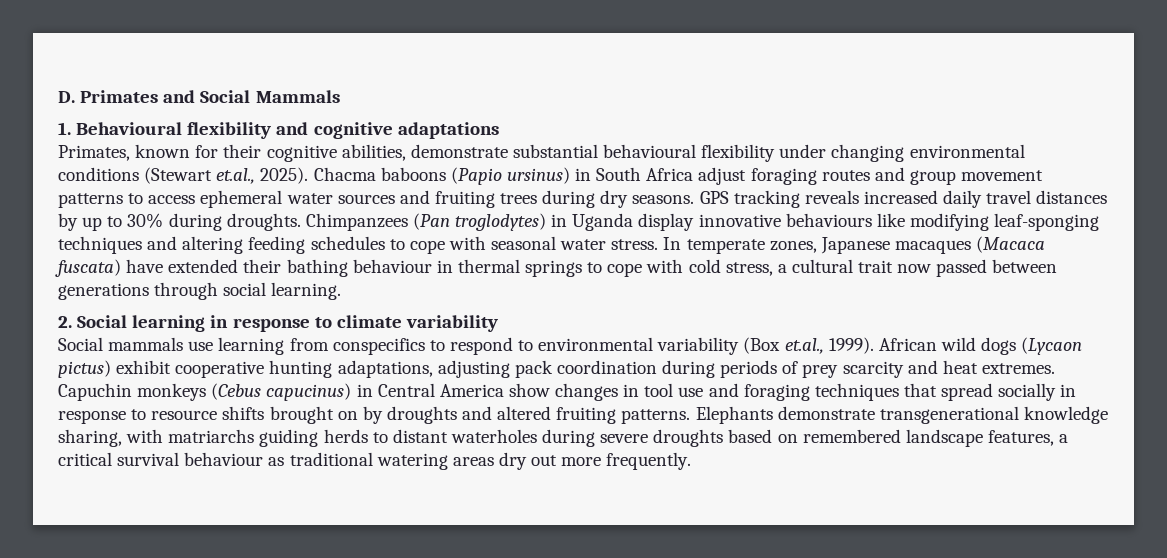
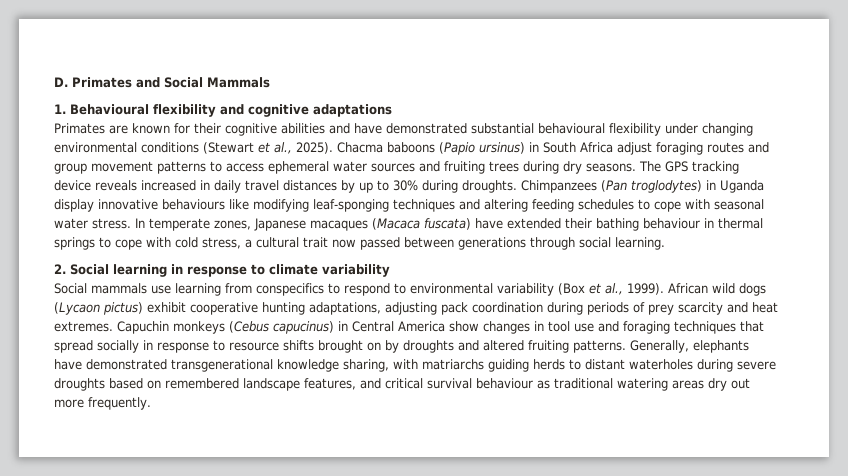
[58,145,130,161] Primates, -> [54,123,128,134] Primates are
[341,144,508,161] abilities, demonstrate -> [281,123,467,134] abilities and have demonstrated
[216,168,256,184] et.al., -> [258,142,292,154] et al.,
(695, 199) none -> [639,161,661,172] The
(800, 199) none -> [54,180,91,191] device
(938, 197) none -> [200,180,210,190] in
[784,338,824,354] et.al., -> [589,283,623,295] et al.,
[695,406,875,424] Elephants demonstrate -> [630,340,749,353] [54,359,167,370] Generally, elephants have demonstrated
[1059,434,1069,443] a -> [360,378,381,389] and

